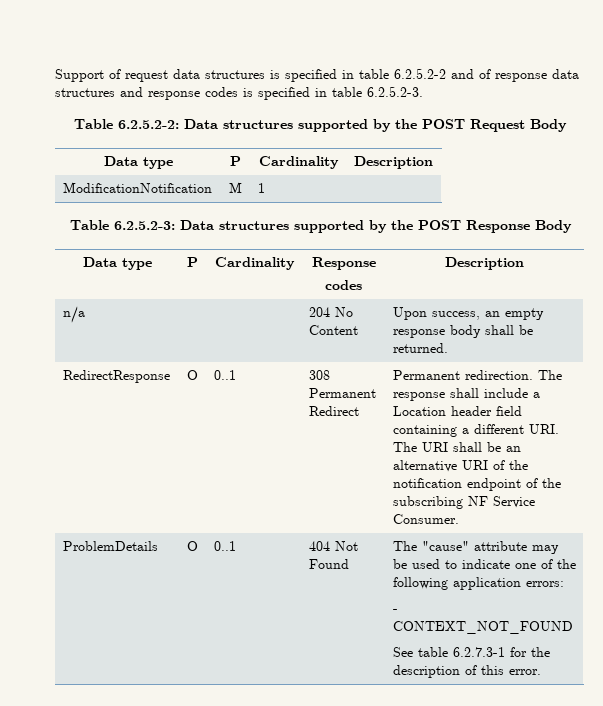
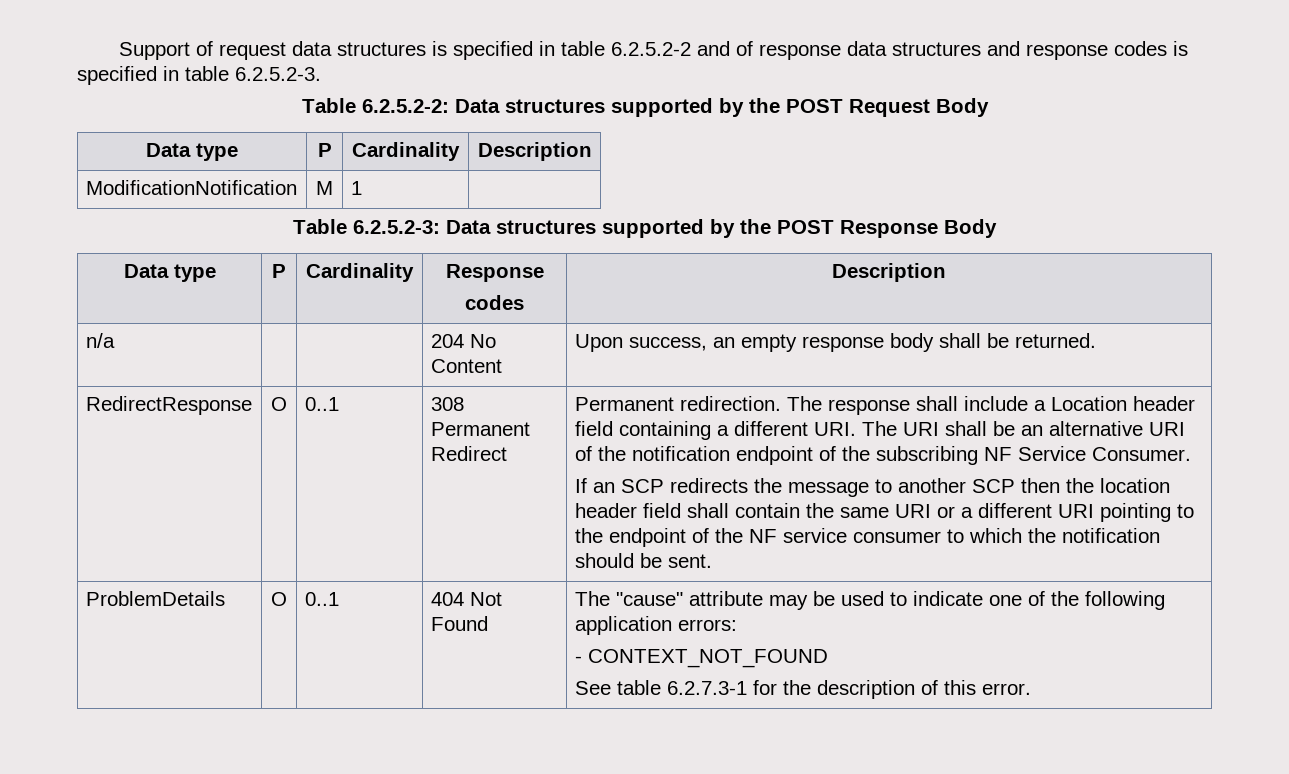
(459, 519) none -> [574,478,1170,497] [574,503,1194,522] [574,528,1160,547] [574,553,712,568] // If an SCP redirects the message to another SCP then the location header field shall contain the same URI or a different URI pointing to the endpoint of the NF service consumer to which the notification should be sent.

